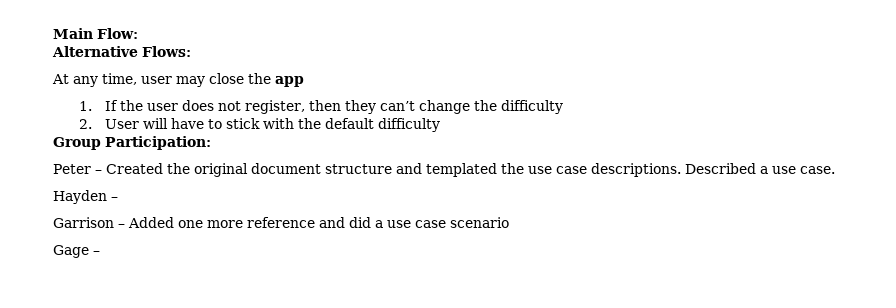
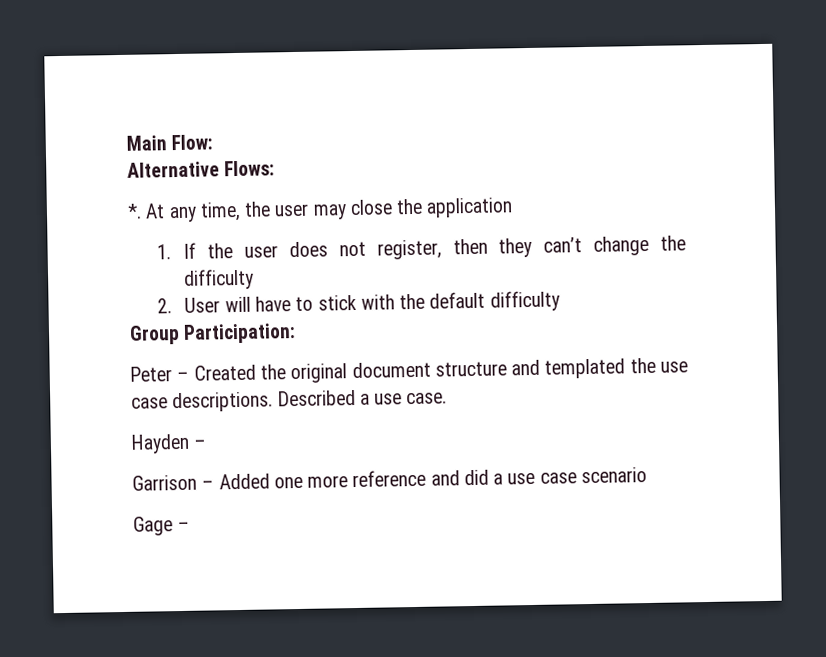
(191, 51) none -> [127,203,142,219] *.
(137, 79) none -> [244,201,272,217] the
[275,76,304,87] app -> [426,197,514,218] application

